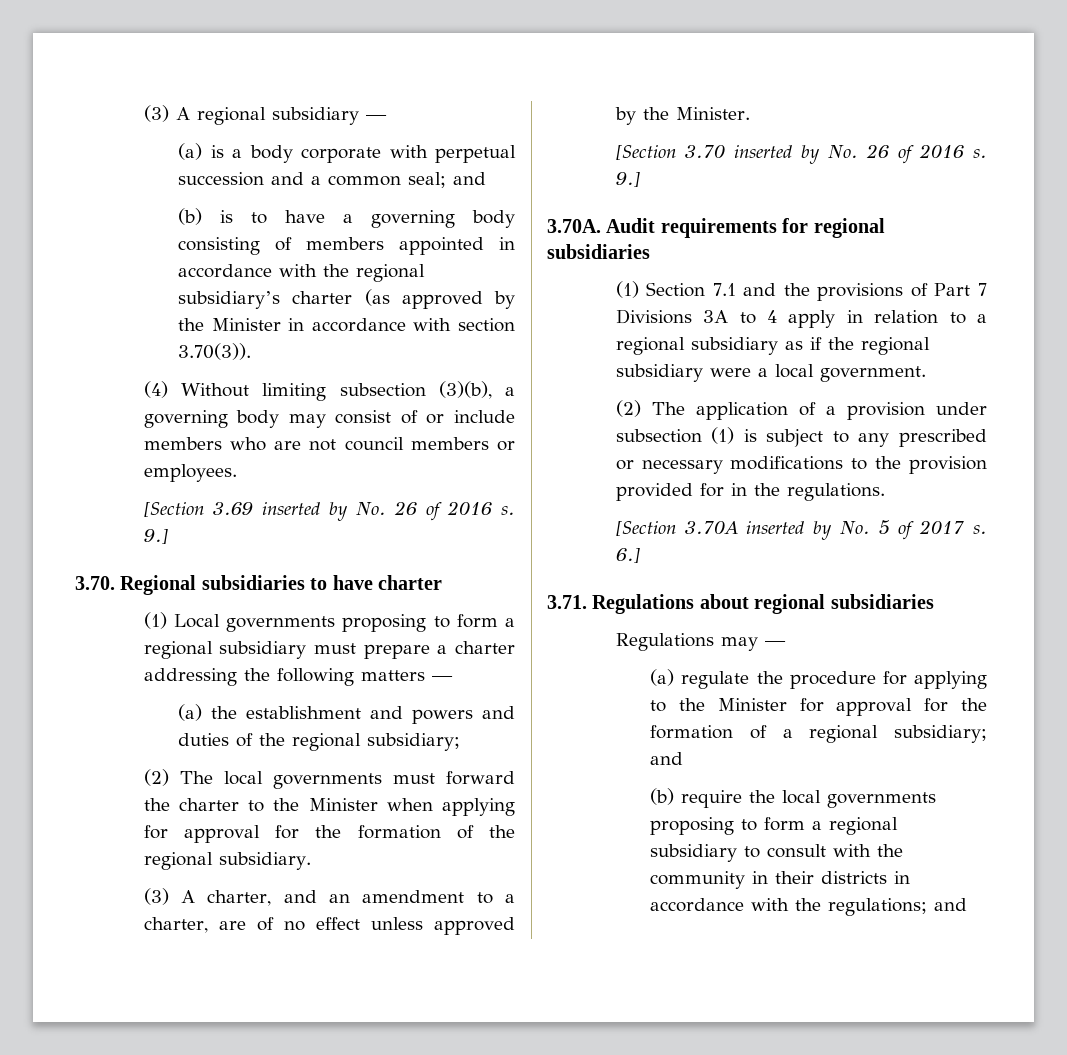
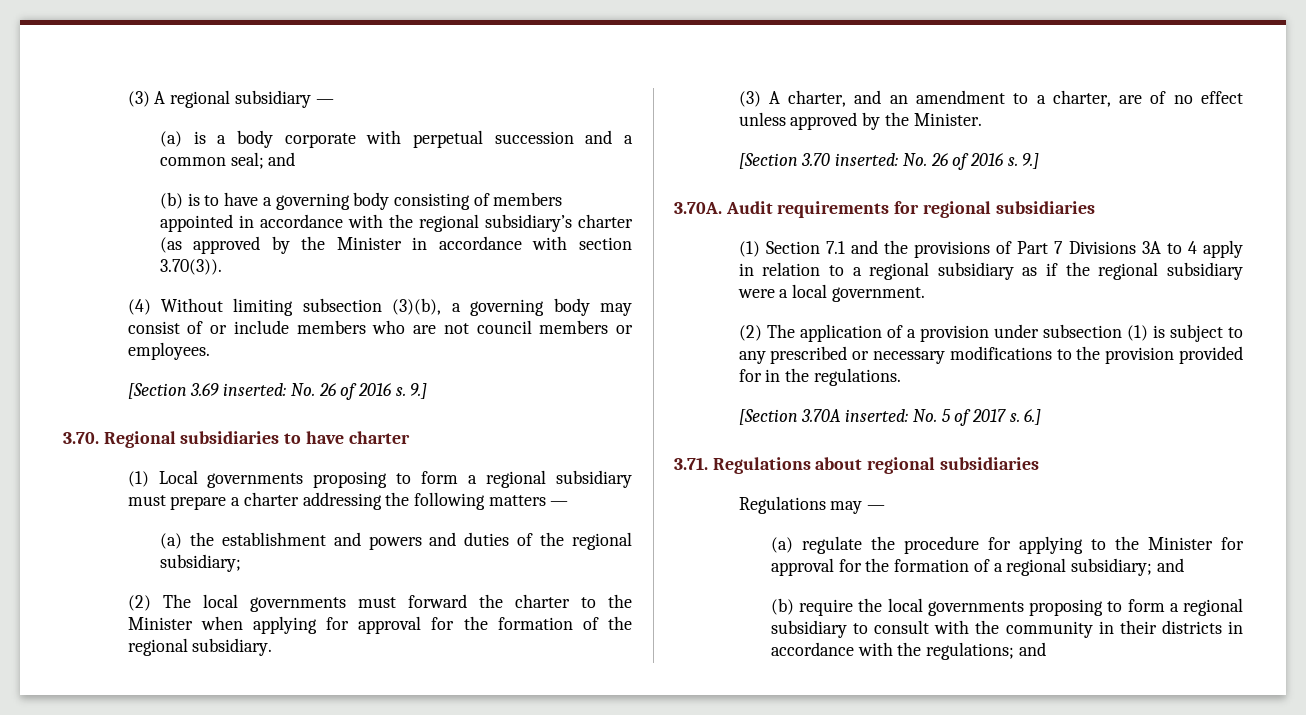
[261,502,348,521] inserted by -> [223,383,287,396] inserted:
[733,145,820,164] inserted by -> [835,153,899,166] inserted:
[746,521,833,540] inserted by -> [845,409,909,422] inserted:

